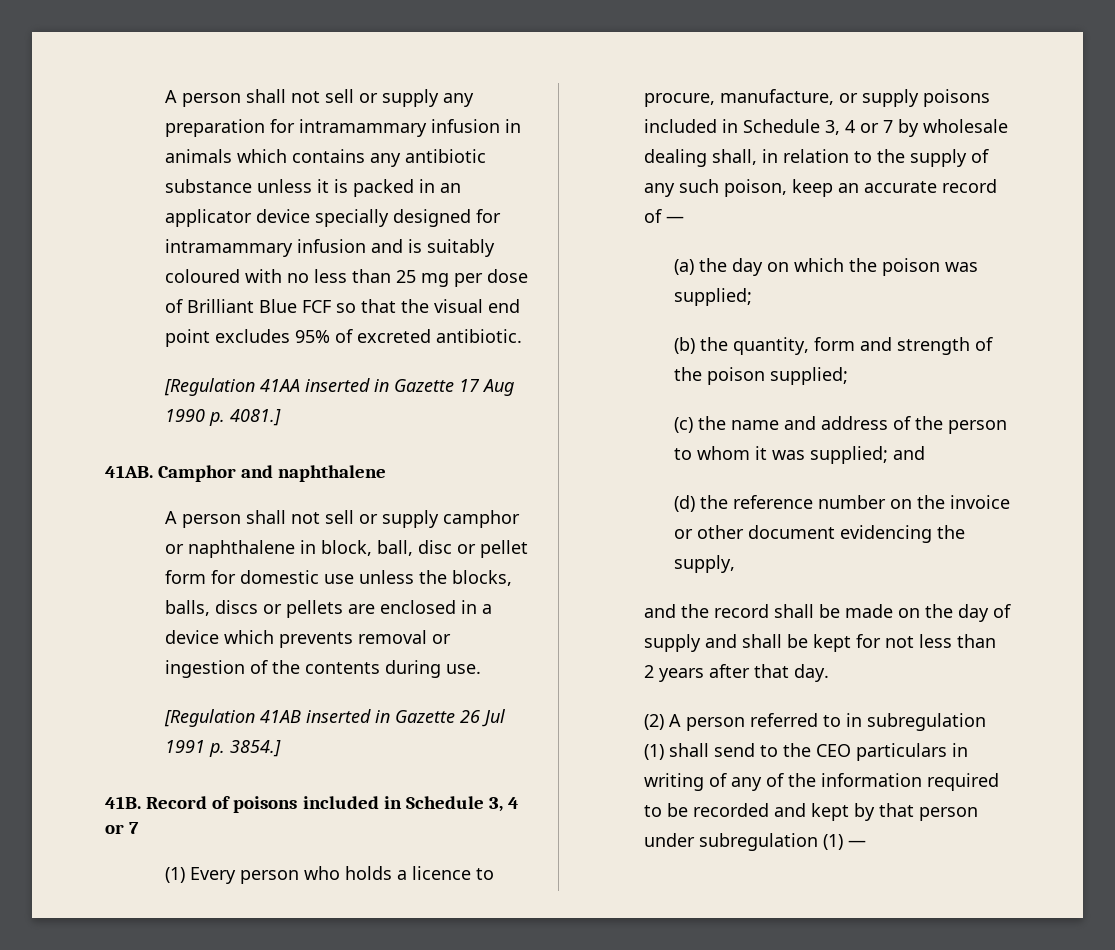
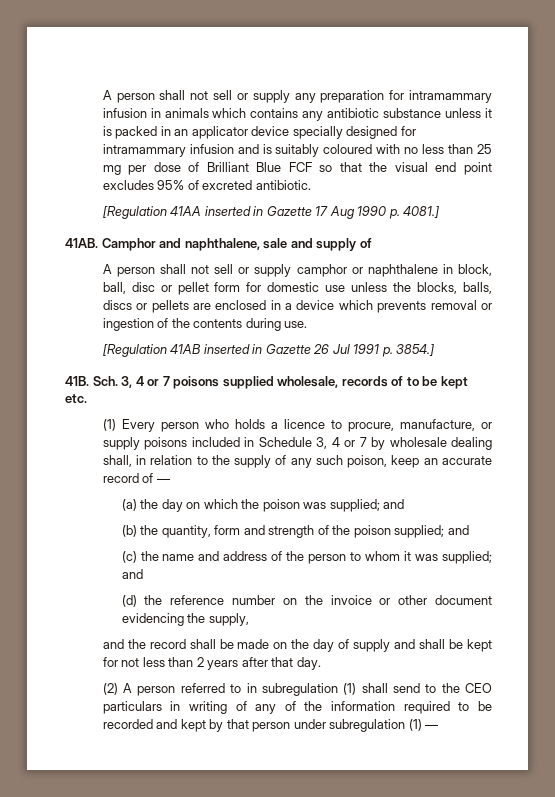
[278,465,387,482] naphthalene -> [184,238,372,251] naphthalene, sale and supply of
[146,796,520,813] [105,822,140,834] Record of poisons included in Schedule 3, 4 or 7 -> [92,376,468,389] [65,394,87,403] Sch. 3, 4 or 7 poisons supplied wholesale, records of to be kept etc.
(752, 297) none -> [383,499,405,509] and
(848, 376) none -> [447,525,469,535] and

